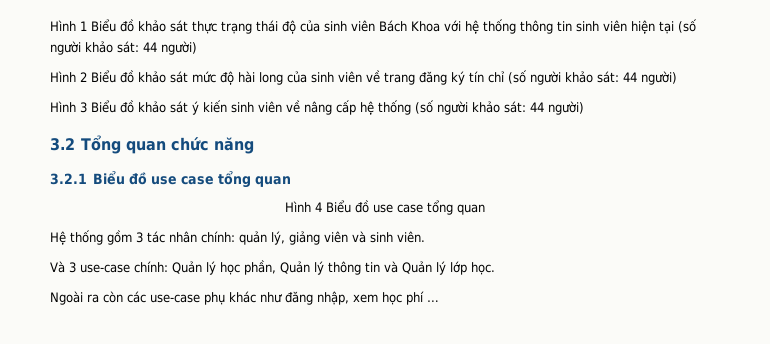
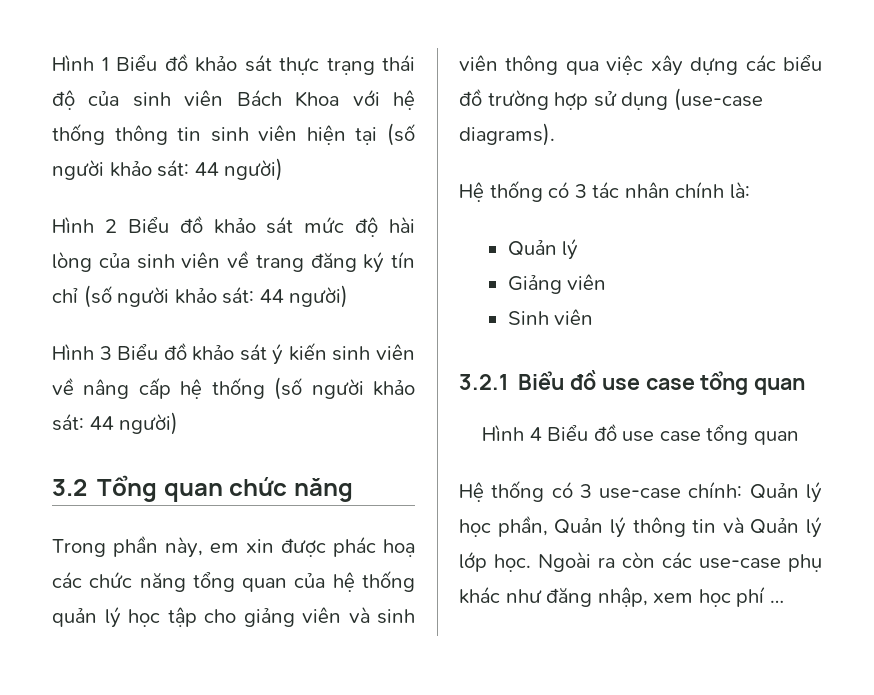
[259,72,283,85] long -> [52,251,92,272] lòng
(255, 145) none -> [52,535,415,558] [52,570,415,592] [52,606,415,628] [459,54,822,76] [459,88,763,111] [459,123,555,146] [459,180,750,202] [507,238,579,260] [507,274,607,294] [507,309,594,325] // Trong phần này, em xin được phác hoạ các chức năng tổng quan của hệ thống quản lý học tập cho giảng viên và sinh viên thông qua việc xây dựng các biểu đồ trường hợp sử dụng (use-case diagrams). // Hệ thống có 3 tác nhân chính là: // Quản lý // Giảng viên // Sinh viên
[107,230,425,245] [50,261,65,273] gồm 3 tác nhân chính: quản lý, giảng viên và sinh viên. // Và -> [551,481,573,498] có
(495, 268) // -> (531, 563) none

